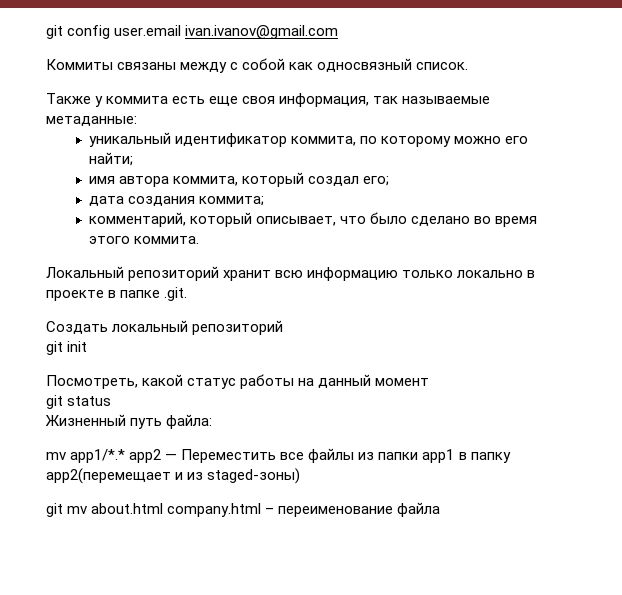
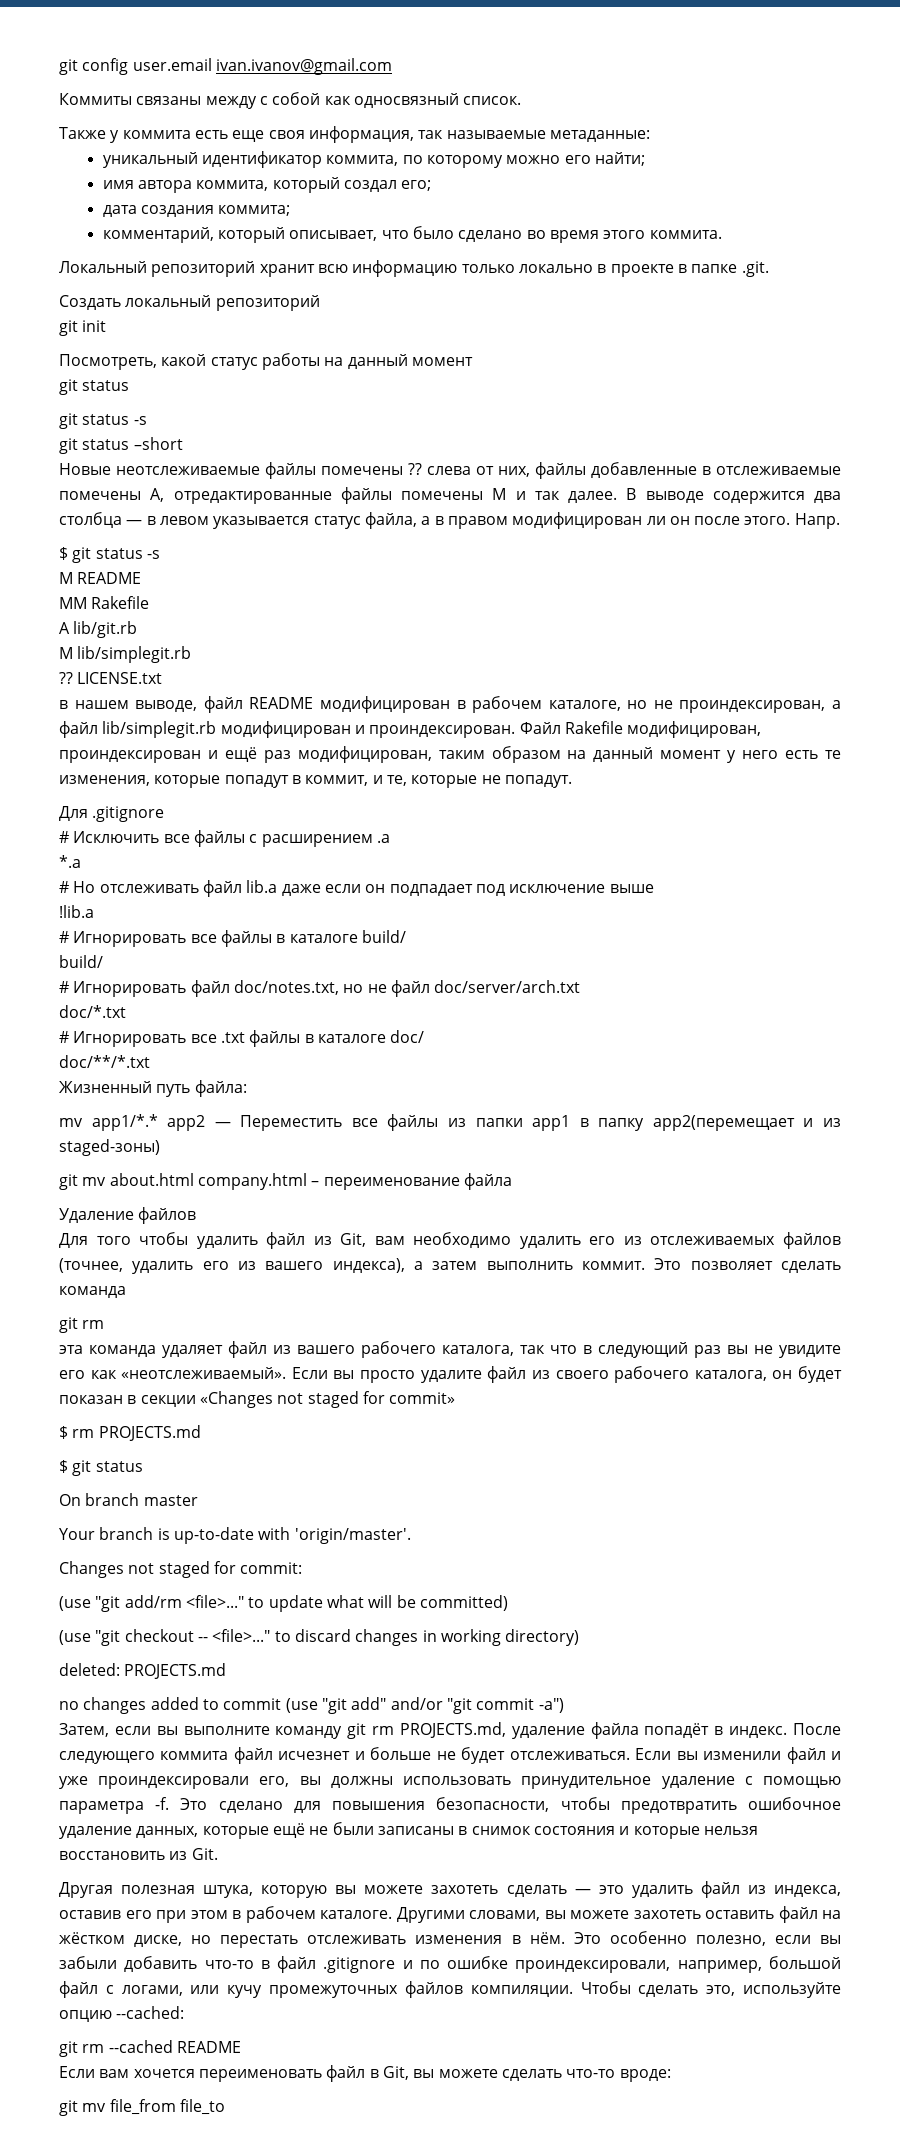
(112, 401) none -> [59,413,147,429] [59,437,183,454] [59,462,841,479] [59,487,841,504] [59,512,840,529] [59,547,160,563] [59,572,142,584] [59,596,150,609] [59,621,138,638] [59,646,192,663] [59,672,163,684] [59,696,842,713] [59,721,762,738] [59,746,841,763] [59,775,572,788] [59,806,165,822] [59,830,390,847] [59,855,81,868] [59,880,654,897] [59,905,94,918] [59,930,406,947] [59,955,103,968] [59,980,581,997] [59,1005,126,1018] [59,1030,425,1047] [59,1055,150,1068] // git status -s // git status –short // Новые неотслеживаемые файлы помечены ?? слева от них, файлы добавленные в отслеживаемые помечены A, отредактированные файлы помечены M и так далее. В выводе содержится два столбца — в левом указывается статус файла, а в правом модифицирован ли он после этого. Напр. // $ git status -s // M README // MM Rakefile // A lib/git.rb // M lib/simplegit.rb // ?? LICENSE.txt // в нашем выводе, файл README модифицирован в рабочем каталоге, но не проиндексирован, а файл lib/simplegit.rb модифицирован и проиндексирован. Файл Rakefile модифицирован, проиндексирован и ещё раз модифицирован, таким образом на данный момент у него есть те изменения, которые попадут в коммит, и те, которые не попадут. // Для .gitignore // # Исключить все файлы с расширением .a // *.a // # Но отслеживать файл lib.a даже если он подпадает под исключение выше // !lib.a // # Игнорировать все файлы в каталоге build/ // build/ // # Игнорировать файл doc/notes.txt, но не файл doc/server/arch.txt // doc/*.txt // # Игнорировать все .txt файлы в каталоге doc/ // doc/**/*.txt
(441, 509) none -> [59,1207,197,1224] [59,1232,842,1249] [59,1258,842,1274] [59,1286,126,1298] [59,1317,105,1333] [59,1341,841,1358] [59,1366,843,1383] [59,1391,456,1408] [59,1425,201,1441] [59,1460,143,1476] [59,1493,198,1506] [59,1527,411,1544] [59,1561,303,1578] [59,1595,508,1612] [59,1629,580,1646] [59,1663,227,1679] [59,1697,564,1714] [59,1722,841,1739] [59,1747,841,1764] [59,1776,841,1789] [59,1797,841,1814] [59,1822,758,1839] [59,1848,218,1860] [59,1881,842,1898] [59,1906,841,1923] [59,1931,842,1948] [59,1956,841,1973] [59,1981,842,1998] [59,2006,185,2022] [59,2040,241,2057] [59,2065,671,2082] [59,2099,225,2116] // Удаление файлов // Для того чтобы удалить файл из Git, вам необходимо удалить его из отслеживаемых файлов (точнее, удалить его из вашего индекса), а затем выполнить коммит. Это позволяет сделать команда // git rm // эта команда удаляет файл из вашего рабочего каталога, так что в следующий раз вы не увидите его как «неотслеживаемый». Если вы просто удалите файл из своего рабочего каталога, он будет показан в секции «Changes not staged for commit» // $ rm PROJECTS.md // $ git status // On branch master // Your branch is up-to-date with 'origin/master'. // Changes not staged for commit: // (use "git add/rm <file>..." to update what will be committed) // (use "git checkout -- <file>..." to discard changes in working directory) // deleted: PROJECTS.md // no changes added to commit (use "git add" and/or "git commit -a") // Затем, если вы выполните команду git rm PROJECTS.md, удаление файла попадёт в индекс. После следующего коммита файл исчезнет и больше не будет отслеживаться. Если вы изменили файл и уже проиндексировали его, вы должны использовать принудительное удаление с помощью параметра -f. Это сделано для повышения безопасности, чтобы предотвратить ошибочное удаление данных, которые ещё не были записаны в снимок состояния и которые нельзя восстановить из Git. // Другая полезная штука, которую вы можете захотеть сделать — это удалить файл из индекса, оставив его при этом в рабочем каталоге. Другими словами, вы можете захотеть оставить файл на жёстком диске, но перестать отслеживать изменения в нём. Это особенно полезно, если вы забыли добавить что-то в файл .gitignore и по ошибке проиндексировали, например, большой файл с логами, или кучу промежуточных файлов компиляции. Чтобы сделать это, используйте опцию --cached: // git rm --cached README // Если вам хочется переименовать файл в Git, вы можете сделать что-то вроде: // git mv file_from file_to

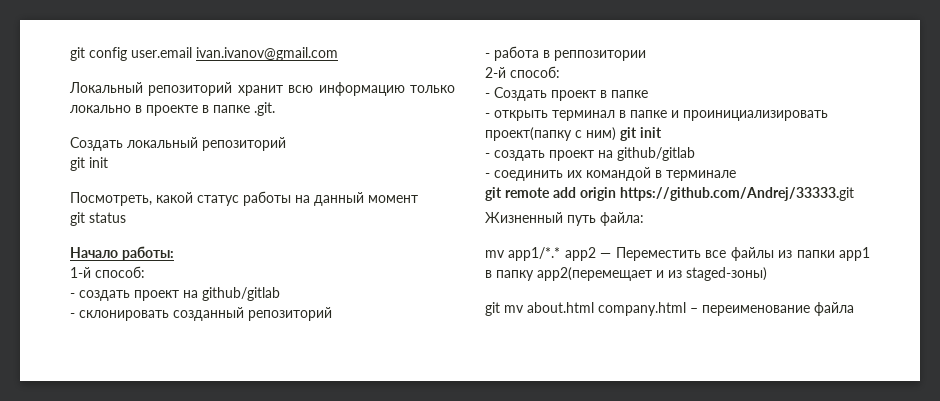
[59,92,522,109] [59,126,650,143] [102,151,645,168] [102,177,432,193] [102,205,291,217] [102,226,722,243] // Коммиты связаны между с собой как односвязный список. // Также у коммита есть еще своя информация, так называемые метаданные: // уникальный идентификатор коммита, по которому можно его найти; // имя автора коммита, который создал его; // дата создания коммита; // комментарий, который описывает, что было сделано во время этого коммита. -> (338, 54) none
[59,413,147,429] [59,437,183,454] [59,462,841,479] [59,487,841,504] [59,512,840,529] [59,547,160,563] [59,572,142,584] [59,596,150,609] [59,621,138,638] [59,646,192,663] [59,672,163,684] [59,696,842,713] [59,721,762,738] [59,746,841,763] [59,775,572,788] [59,806,165,822] [59,830,390,847] [59,855,81,868] [59,880,654,897] [59,905,94,918] [59,930,406,947] [59,955,103,968] [59,980,581,997] [59,1005,126,1018] [59,1030,425,1047] [59,1055,150,1068] git status -s // git status –short // Новые неотслеживаемые файлы помечены ?? слева от них, файлы добавленные в отслеживаемые помечены A, отредактированные файлы помечены M и так далее. В выводе содержится два столбца — в левом указывается статус файла, а в правом модифицирован ли он после этого. Напр. // $ git status -s // M README // MM Rakefile // A lib/git.rb // M lib/simplegit.rb // ?? LICENSE.txt // в нашем выводе, файл README модифицирован в рабочем каталоге, но не проиндексирован, а файл lib/simplegit.rb модифицирован и проиндексирован. Файл Rakefile модифицирован, проиндексирован и ещё раз модифицирован, таким образом на данный момент у него есть те изменения, которые попадут в коммит, и те, которые не попадут. // Для .gitignore // # Исключить все файлы с расширением .a // *.a // # Но отслеживать файл lib.a даже если он подпадает под исключение выше // !lib.a // # Игнорировать все файлы в каталоге build/ // build/ // # Игнорировать файл doc/notes.txt, но не файл doc/server/arch.txt // doc/*.txt // # Игнорировать все .txt файлы в каталоге doc/ // doc/**/*.txt -> [70,246,174,261] [70,266,145,278] [70,287,280,301] [70,307,332,321] [485,46,646,61] [485,66,560,78] [485,87,648,101] [485,110,828,121] [485,127,662,141] [485,147,695,161] [485,167,736,181] [485,187,854,201] Начало работы: // 1-й способ: // - создать проект на github/gitlab // - склонировать созданный репозиторий // - работа в реппозитории // 2-й способ: // - Создать проект в папке // - открыть терминал в папке и проинициализировать проект(папку с ним) git init // - создать проект на github/gitlab // - соединить их командой в терминале // git remote add origin https://github.com/Andrej/33333.git
[59,1207,197,1224] [59,1232,842,1249] [59,1258,842,1274] [59,1286,126,1298] [59,1317,105,1333] [59,1341,841,1358] [59,1366,843,1383] [59,1391,456,1408] [59,1425,201,1441] [59,1460,143,1476] [59,1493,198,1506] [59,1527,411,1544] [59,1561,303,1578] [59,1595,508,1612] [59,1629,580,1646] [59,1663,227,1679] [59,1697,564,1714] [59,1722,841,1739] [59,1747,841,1764] [59,1776,841,1789] [59,1797,841,1814] [59,1822,758,1839] [59,1848,218,1860] [59,1881,842,1898] [59,1906,841,1923] [59,1931,842,1948] [59,1956,841,1973] [59,1981,842,1998] [59,2006,185,2022] [59,2040,241,2057] [59,2065,671,2082] [59,2099,225,2116] // Удаление файлов // Для того чтобы удалить файл из Git, вам необходимо удалить его из отслеживаемых файлов (точнее, удалить его из вашего индекса), а затем выполнить коммит. Это позволяет сделать команда // git rm // эта команда удаляет файл из вашего рабочего каталога, так что в следующий раз вы не увидите его как «неотслеживаемый». Если вы просто удалите файл из своего рабочего каталога, он будет показан в секции «Changes not staged for commit» // $ rm PROJECTS.md // $ git status // On branch master // Your branch is up-to-date with 'origin/master'. // Changes not staged for commit: // (use "git add/rm <file>..." to update what will be committed) // (use "git checkout -- <file>..." to discard changes in working directory) // deleted: PROJECTS.md // no changes added to commit (use "git add" and/or "git commit -a") // Затем, если вы выполните команду git rm PROJECTS.md, удаление файла попадёт в индекс. После следующего коммита файл исчезнет и больше не будет отслеживаться. Если вы изменили файл и уже проиндексировали его, вы должны использовать принудительное удаление с помощью параметра -f. Это сделано для повышения безопасности, чтобы предотвратить ошибочное удаление данных, которые ещё не были записаны в снимок состояния и которые нельзя восстановить из Git. // Другая полезная штука, которую вы можете захотеть сделать — это удалить файл из индекса, оставив его при этом в рабочем каталоге. Другими словами, вы можете захотеть оставить файл на жёстком диске, но перестать отслеживать изменения в нём. Это особенно полезно, если вы забыли добавить что-то в файл .gitignore и по ошибке проиндексировали, например, большой файл с логами, или кучу промежуточных файлов компиляции. Чтобы сделать это, используйте опцию --cached: // git rm --cached README // Если вам хочется переименовать файл в Git, вы можете сделать что-то вроде: // git mv file_from file_to -> (854, 309) none

